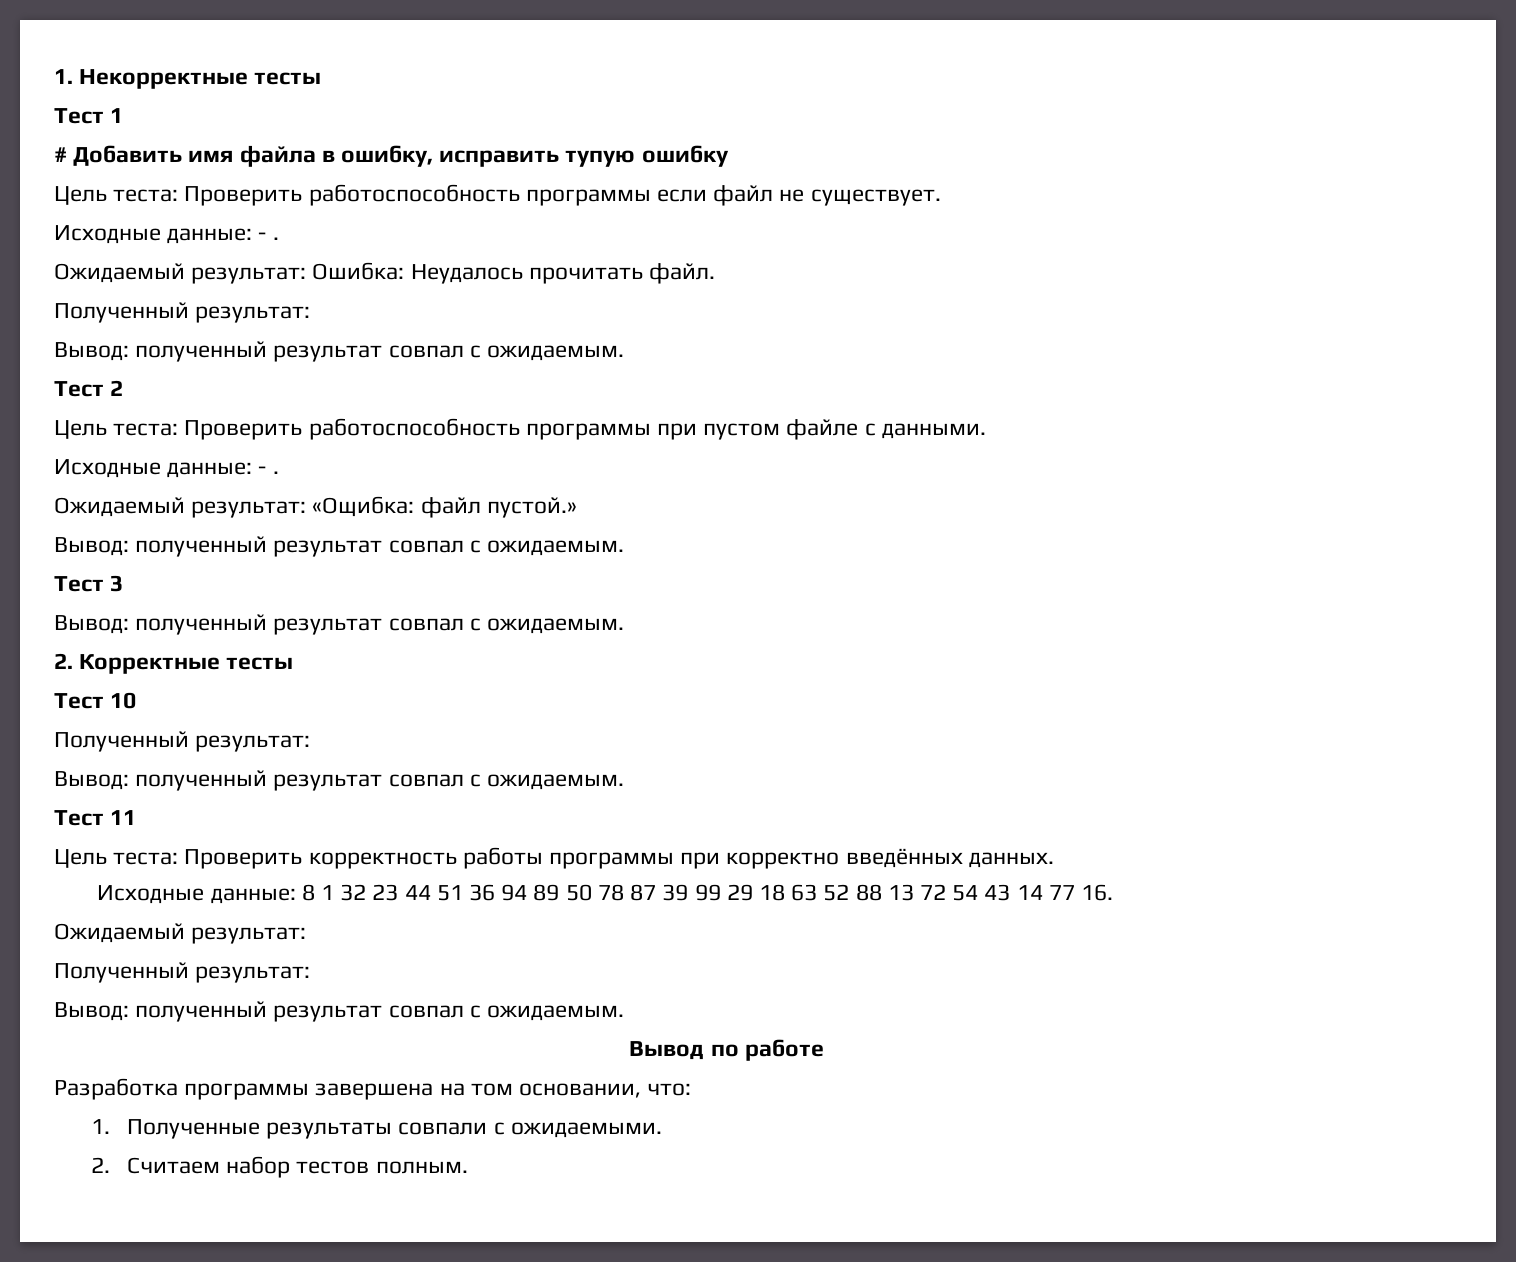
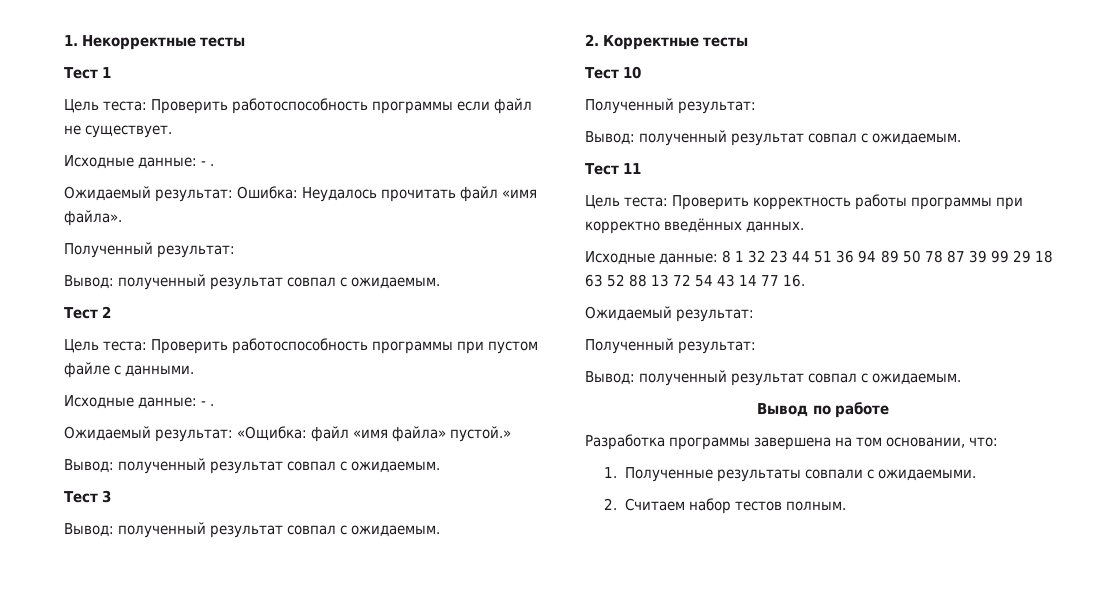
[54,145,729,167] // # Добавить имя файла в ошибку, исправить тупую ошибку -> (112, 72) none
[649,263,716,284] файл. -> [460,186,538,202] [64,210,122,226] файл «имя файла».
(481, 507) none -> [353,426,447,442] «имя файла»

